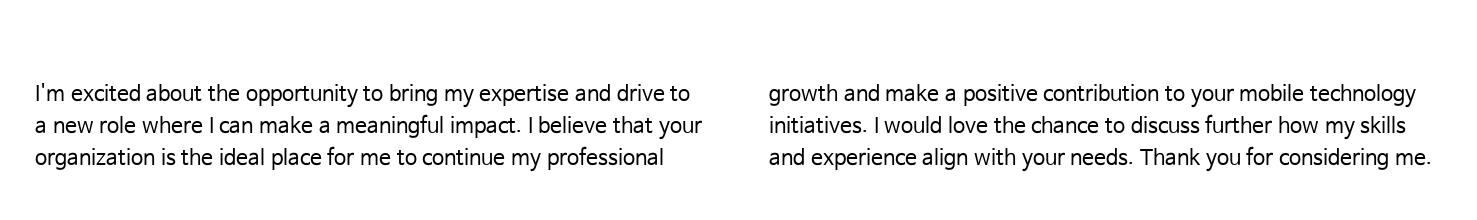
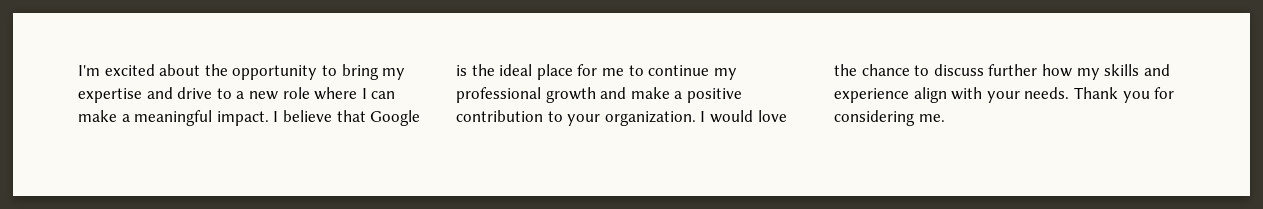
[658,120,702,140] [35,148,155,170] your organization -> [370,110,421,126] Google
[1239,84,1416,108] [769,116,868,134] mobile technology initiatives. -> [604,111,696,126] organization.

